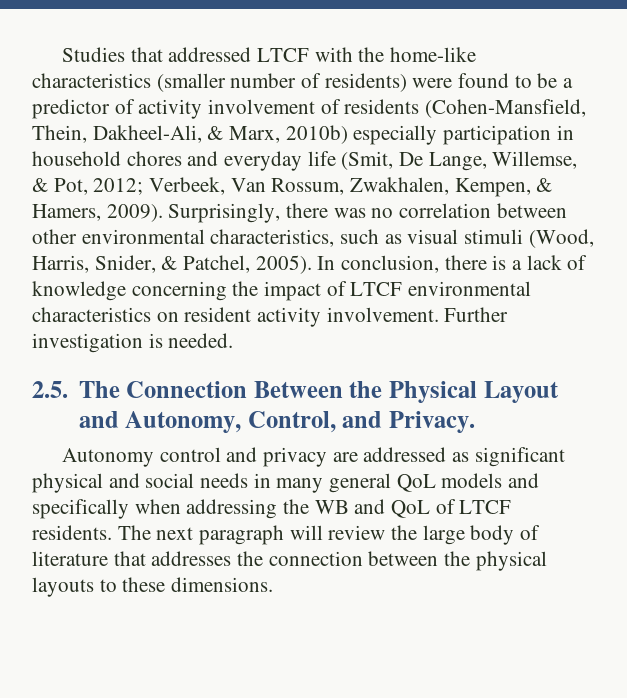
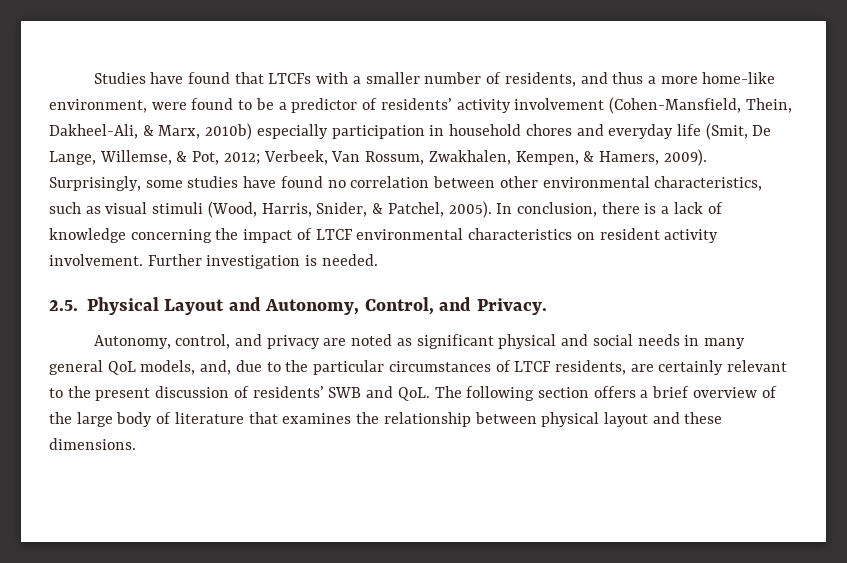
[130,47,477,62] [32,73,407,92] that addressed LTCF with the home-like characteristics (smaller number of residents) -> [150,72,776,87] [49,99,147,113] have found that LTCFs with a smaller number of residents, and thus a more home-like environment,
(135, 106) none -> [380,98,452,110] residents’
[320,99,420,114] of residents -> (605, 104) none
[286,203,366,218] there was -> [145,176,323,188] some studies have found
[78,381,383,398] The Connection Between the -> (78, 305) none
[62,447,221,467] Autonomy control -> [93,334,231,349] Autonomy, control,
[363,447,447,462] addressed -> [351,334,393,346] noted
[441,473,540,488] [32,499,512,519] [32,525,386,545] models and specifically when addressing the WB and QoL of LTCF residents. The next paragraph will review -> [140,360,788,375] [49,386,777,401] models, and, due to the particular circumstances of LTCF residents, are certainly relevant to the present discussion of residents’ SWB and QoL. The following section offers a brief overview of
[151,551,547,571] [32,577,117,597] addresses the connection between the physical layouts to -> [282,412,680,427] examines the relationship between physical layout and

